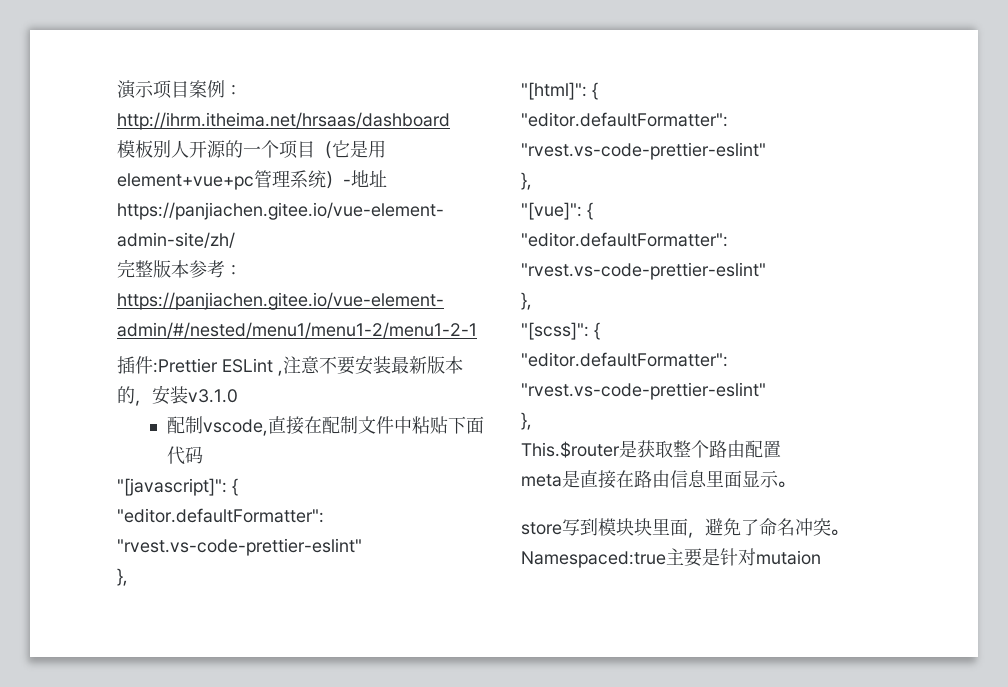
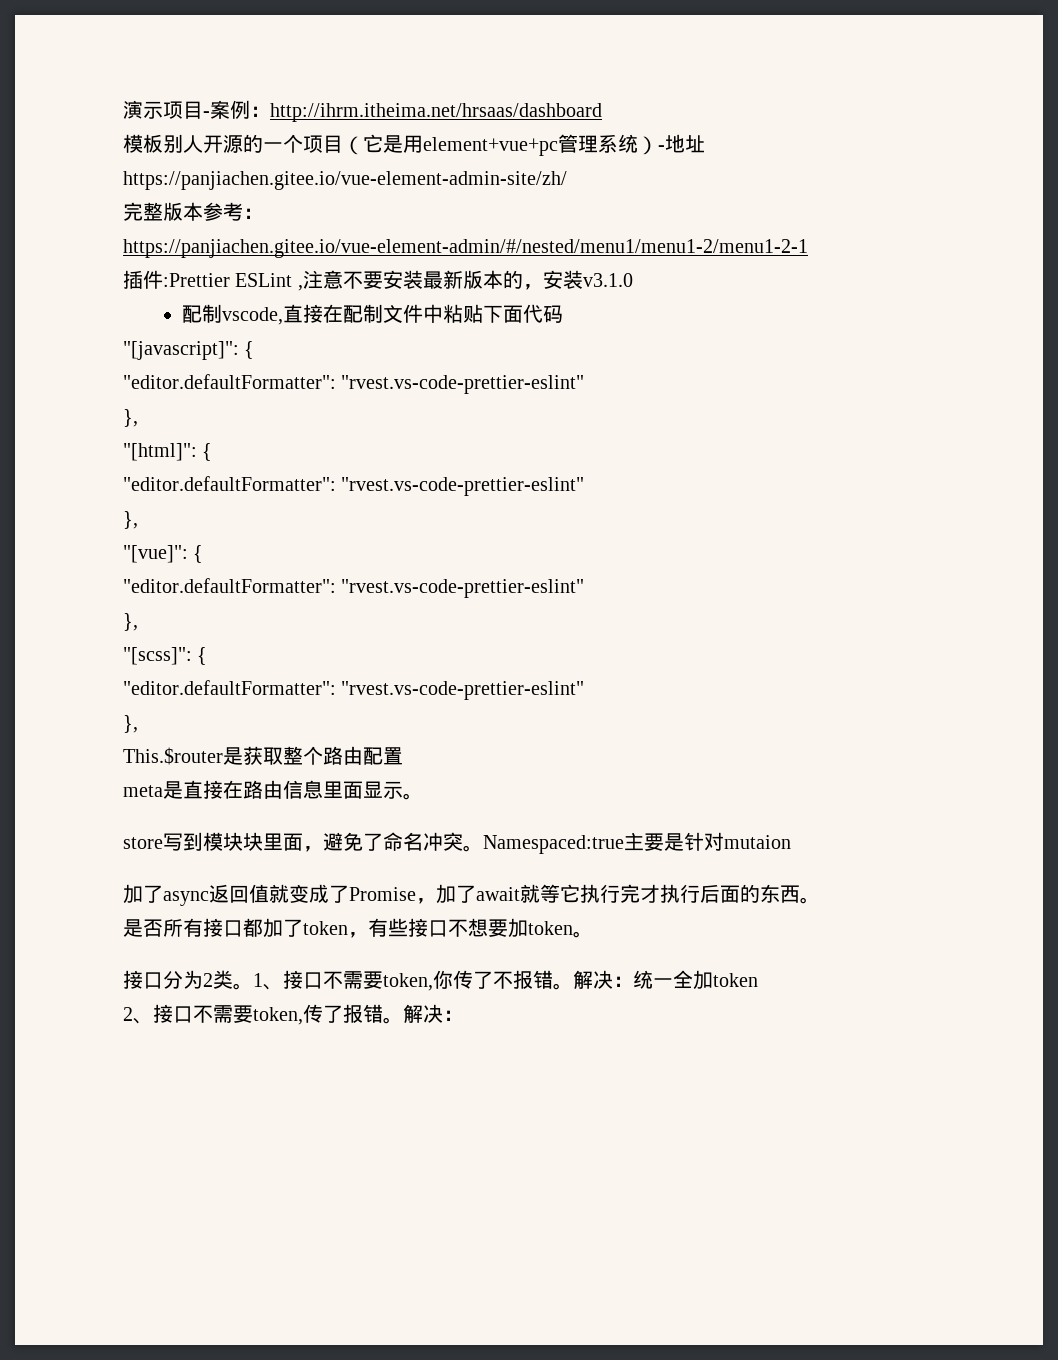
(189, 89) none -> [203,111,210,117] -
(821, 557) none -> [123,884,820,906] [123,918,593,938] [123,970,758,991] [123,1004,463,1025] // 加了async返回值就变成了Promise，加了await就等它执行完才执行后面的东西。 // 是否所有接口都加了token，有些接口不想要加token。 // 接口分为2类。1、接口不需要token,你传了不报错。解决：统一全加token // 2、接口不需要token,传了报错。解决：

